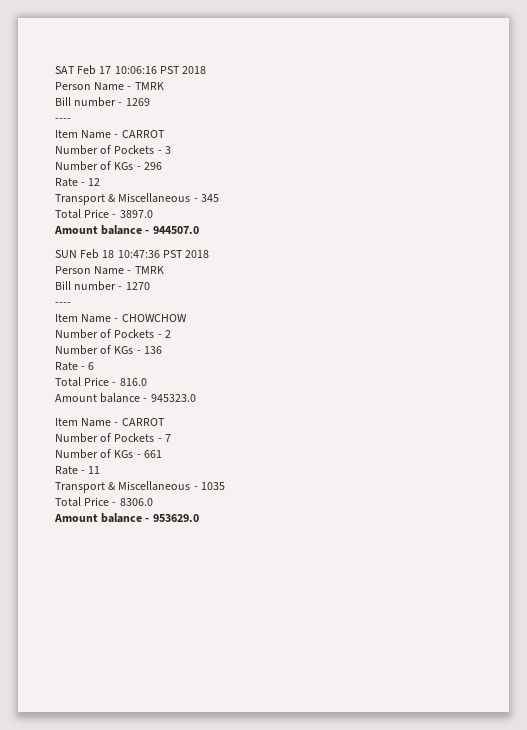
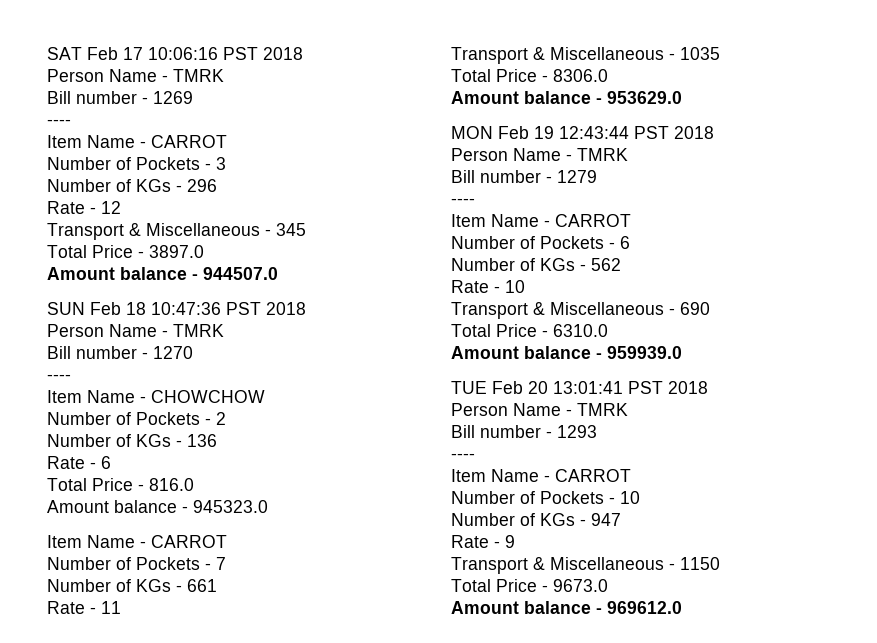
(199, 518) none -> [451,126,714,139] [451,148,628,161] [451,170,597,183] [451,198,475,205] [451,214,631,227] [451,236,630,249] [451,258,621,271] [451,280,525,293] [451,302,710,319] [451,324,608,337] [451,346,682,359] [451,381,708,394] [451,403,628,416] [451,425,597,438] [451,453,475,460] [451,469,631,482] [451,491,640,504] [451,513,621,526] [451,535,515,548] [451,557,720,574] [451,579,608,592] [451,601,682,614] // MON Feb 19 12:43:44 PST 2018 // Person Name - TMRK // Bill number - 1279 // ---- // Item Name - CARROT // Number of Pockets - 6 // Number of KGs - 562 // Rate - 10 // Transport & Miscellaneous - 690 // Total Price - 6310.0 // Amount balance - 959939.0 // TUE Feb 20 13:01:41 PST 2018 // Person Name - TMRK // Bill number - 1293 // ---- // Item Name - CARROT // Number of Pockets - 10 // Number of KGs - 947 // Rate - 9 // Transport & Miscellaneous - 1150 // Total Price - 9673.0 // Amount balance - 969612.0

